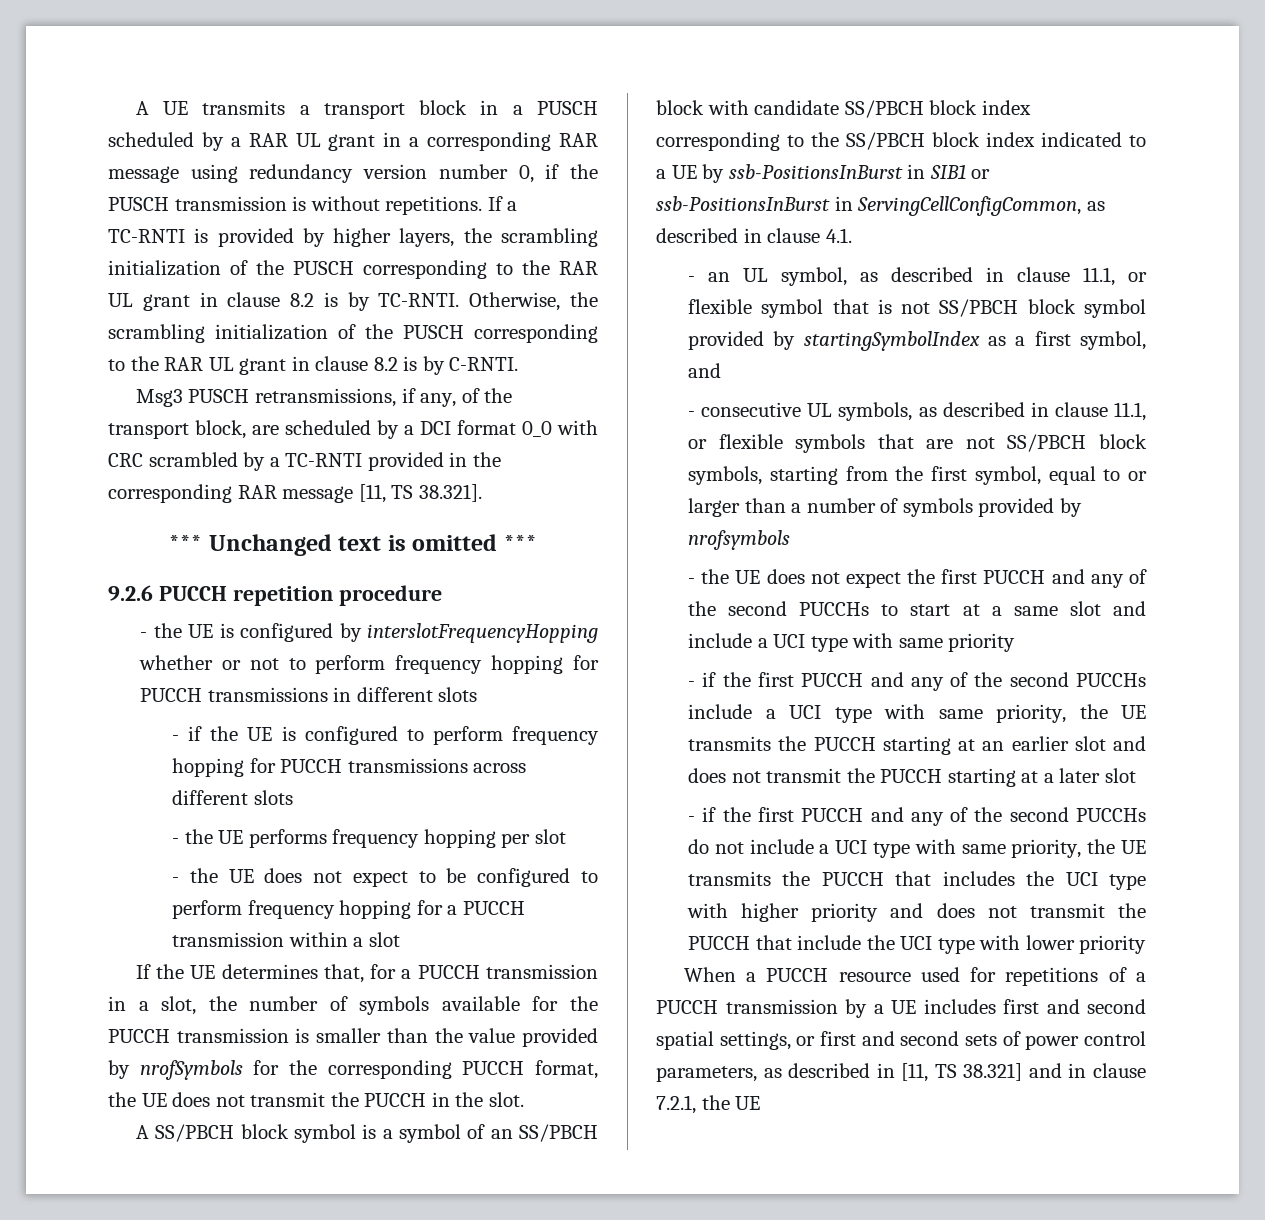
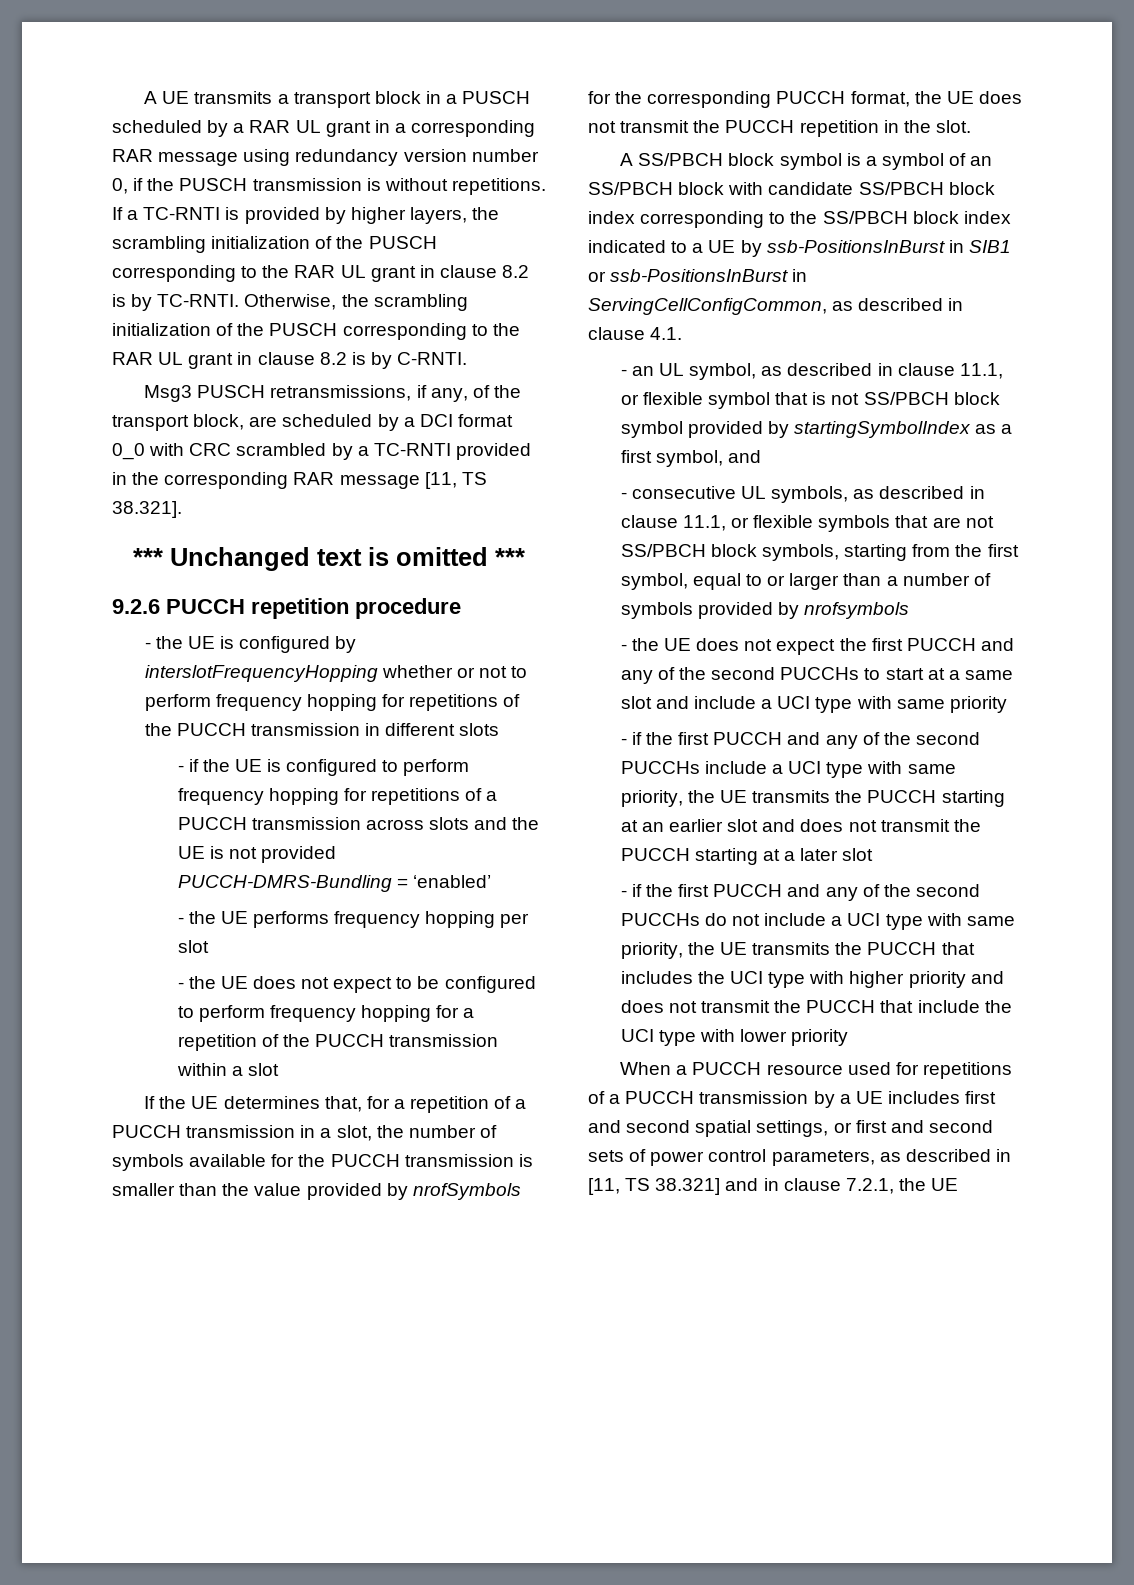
[140,687,328,702] PUCCH transmissions -> [409,694,521,711] [144,723,361,736] repetitions of the PUCCH transmission
[280,758,527,773] [172,790,293,805] PUCCH transmissions across different slots -> [370,788,498,805] [177,817,540,830] [177,846,336,863] [177,875,491,892] repetitions of a PUCCH transmission across slots and the UE is not provided PUCCH-DMRS-Bundling = ‘enabled’
(458, 910) none -> [177,1034,310,1051] repetition of the
(412, 974) none -> [410,1096,527,1113] repetition of a
(427, 1100) none -> [799,120,879,137] repetition

